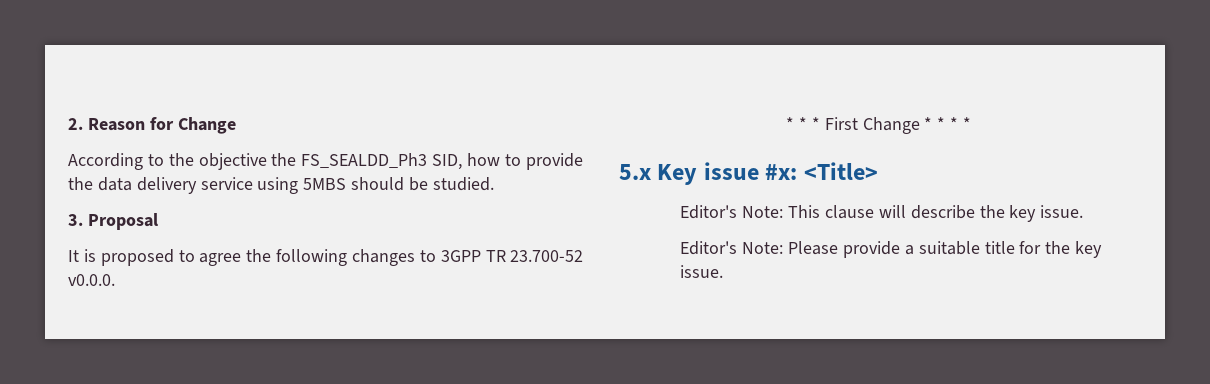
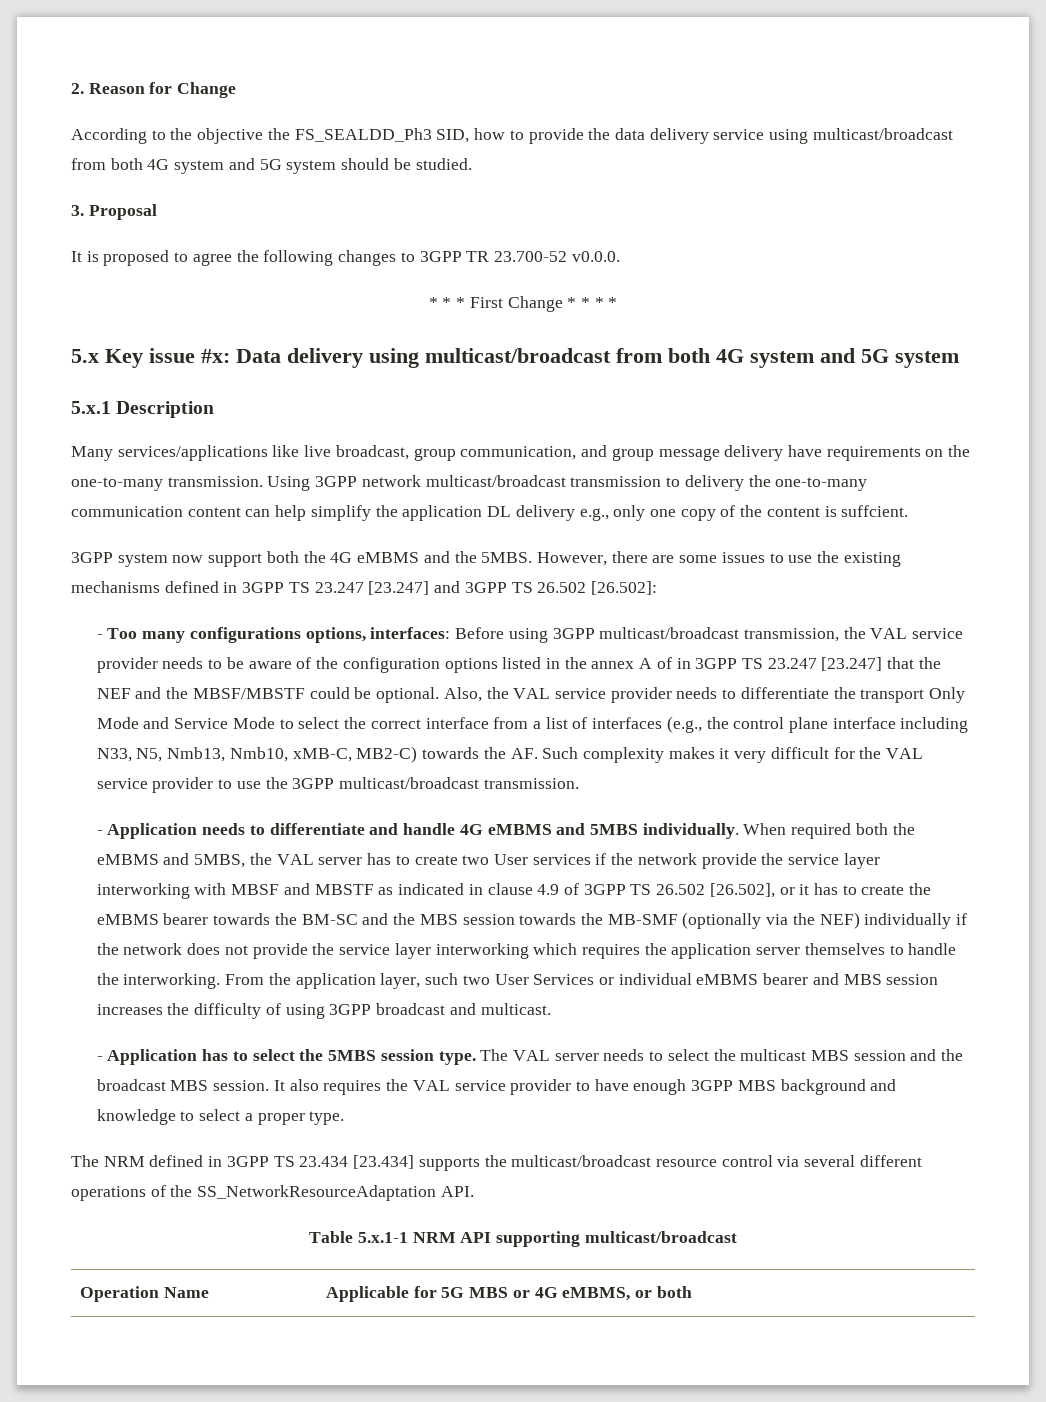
[303,178,347,190] 5MBS -> [812,128,953,140] [71,158,337,174] multicast/broadcast from both 4G system and 5G system
[803,162,878,180] [680,205,1084,222] [680,241,1103,258] [680,265,724,278] <Title> // Editor's Note: This clause will describe the key issue. // Editor's Note: Please provide a suitable title for the key issue. -> [236,348,959,368] [71,401,215,418] [71,445,971,461] [71,475,868,491] [71,505,909,521] [71,551,901,567] [71,581,657,595] [96,627,964,643] [96,657,941,673] [96,687,966,703] [96,716,969,733] [96,746,924,763] [96,777,579,793] [96,823,915,839] [96,853,880,869] [96,883,932,899] [96,912,968,929] [96,943,957,959] [96,973,939,989] [96,1003,551,1019] [96,1049,964,1065] [96,1079,897,1095] [96,1109,345,1125] [71,1155,922,1171] [71,1185,474,1201] [309,1231,737,1247] [79,1286,209,1302] [325,1286,692,1302] Data delivery using multicast/broadcast from both 4G system and 5G system // 5.x.1 Description // Many services/applications like live broadcast, group communication, and group message delivery have requirements on the one-to-many transmission. Using 3GPP network multicast/broadcast transmission to delivery the one-to-many communication content can help simplify the application DL delivery e.g., only one copy of the content is suffcient. // 3GPP system now support both the 4G eMBMS and the 5MBS. However, there are some issues to use the existing mechanisms defined in 3GPP TS 23.247 [23.247] and 3GPP TS 26.502 [26.502]: // - Too many configurations options, interfaces: Before using 3GPP multicast/broadcast transmission, the VAL service provider needs to be aware of the configuration options listed in the annex A of in 3GPP TS 23.247 [23.247] that the NEF and the MBSF/MBSTF could be optional. Also, the VAL service provider needs to differentiate the transport Only Mode and Service Mode to select the correct interface from a list of interfaces (e.g., the control plane interface including N33, N5, Nmb13, Nmb10, xMB-C, MB2-C) towards the AF. Such complexity makes it very difficult for the VAL service provider to use the 3GPP multicast/broadcast transmission. // - Application needs to differentiate and handle 4G eMBMS and 5MBS individually. When required both the eMBMS and 5MBS, the VAL server has to create two User services if the network provide the service layer interworking with MBSF and MBSTF as indicated in clause 4.9 of 3GPP TS 26.502 [26.502], or it has to create the eMBMS bearer towards the BM-SC and the MBS session towards the MB-SMF (optionally via the NEF) individually if the network does not provide the service layer interworking which requires the application server themselves to handle the interworking. From the application layer, such two User Services or individual eMBMS bearer and MBS session increases the difficulty of using 3GPP broadcast and multicast. // - Application has to select the 5MBS session type. The VAL server needs to select the multicast MBS session and the broadcast MBS session. It also requires the VAL service provider to have enough 3GPP MBS background and knowledge to select a proper type. // The NRM defined in 3GPP TS 23.434 [23.434] supports the multicast/broadcast resource control via several different operations of the SS_NetworkResourceAdaptation API. // Table 5.x.1-1 NRM API supporting multicast/broadcast // Operation Name | Applicable for 5G MBS or 4G eMBMS, or both

